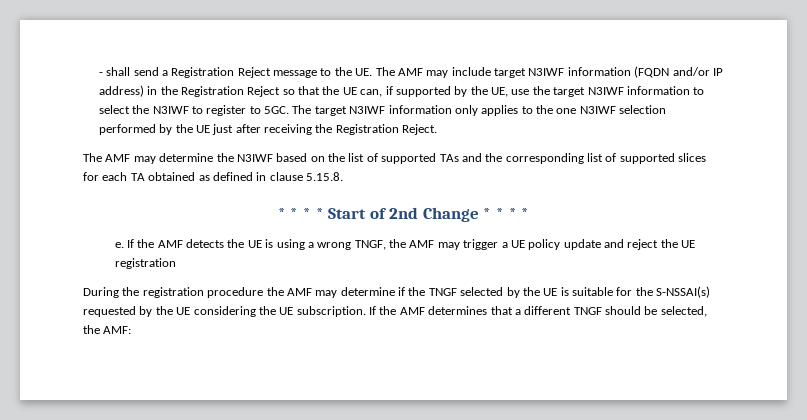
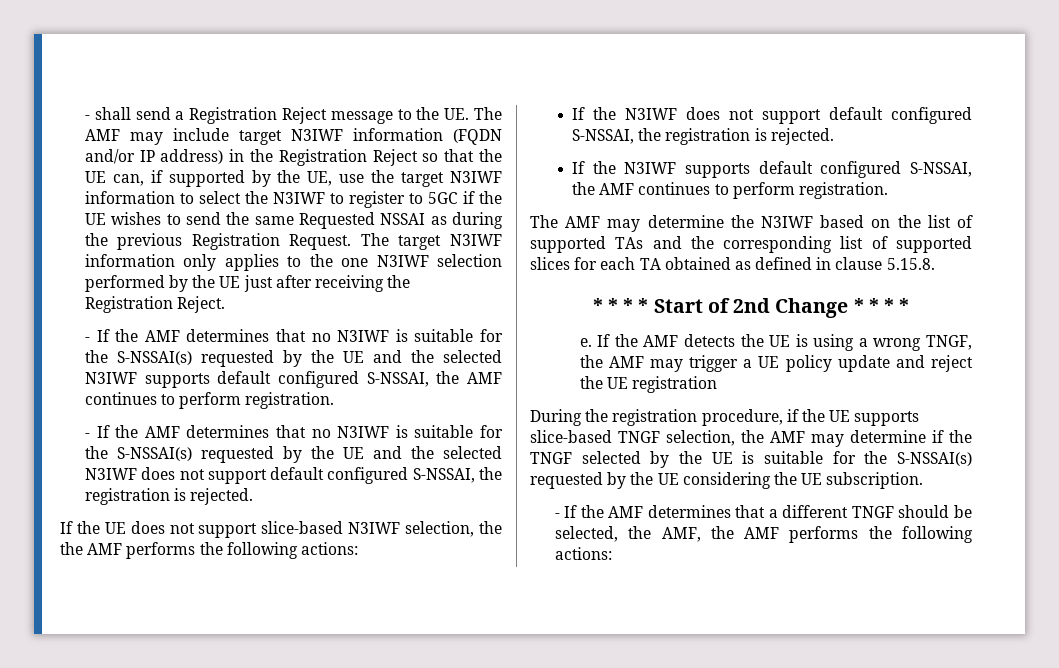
[264,106,290,114] 5GC. -> [427,191,502,204] [84,212,503,229] [84,233,352,250] 5GC if the UE wishes to send the same Requested NSSAI as during the previous Registration Request.
(438, 129) none -> [84,329,503,342] [84,350,503,367] [84,371,503,388] [84,392,335,409] [84,425,503,438] [84,446,503,463] [84,467,502,484] [84,488,254,505] [60,521,503,538] [60,542,358,559] [571,107,972,124] [571,128,834,145] [571,161,972,178] [571,182,888,199] // - If the AMF determines that no N3IWF is suitable for the S-NSSAI(s) requested by the UE and the selected N3IWF supports default configured S-NSSAI, the AMF continues to perform registration. // - If the AMF determines that no N3IWF is suitable for the S-NSSAI(s) requested by the UE and the selected N3IWF does not support default configured S-NSSAI, the registration is rejected. // If the UE does not support slice-based N3IWF selection, the the AMF performs the following actions: // If the N3IWF does not support default configured S-NSSAI, the registration is rejected. // If the N3IWF supports default configured S-NSSAI, the AMF continues to perform registration.
[207,287,264,298] procedure -> [701,409,920,426] [530,430,735,446] procedure, if the UE supports slice-based TNGF selection,
(366, 311) none -> [554,513,560,518] // -
[103,326,132,334] AMF: -> [661,526,973,543] [554,547,612,560] AMF, the AMF performs the following actions:

